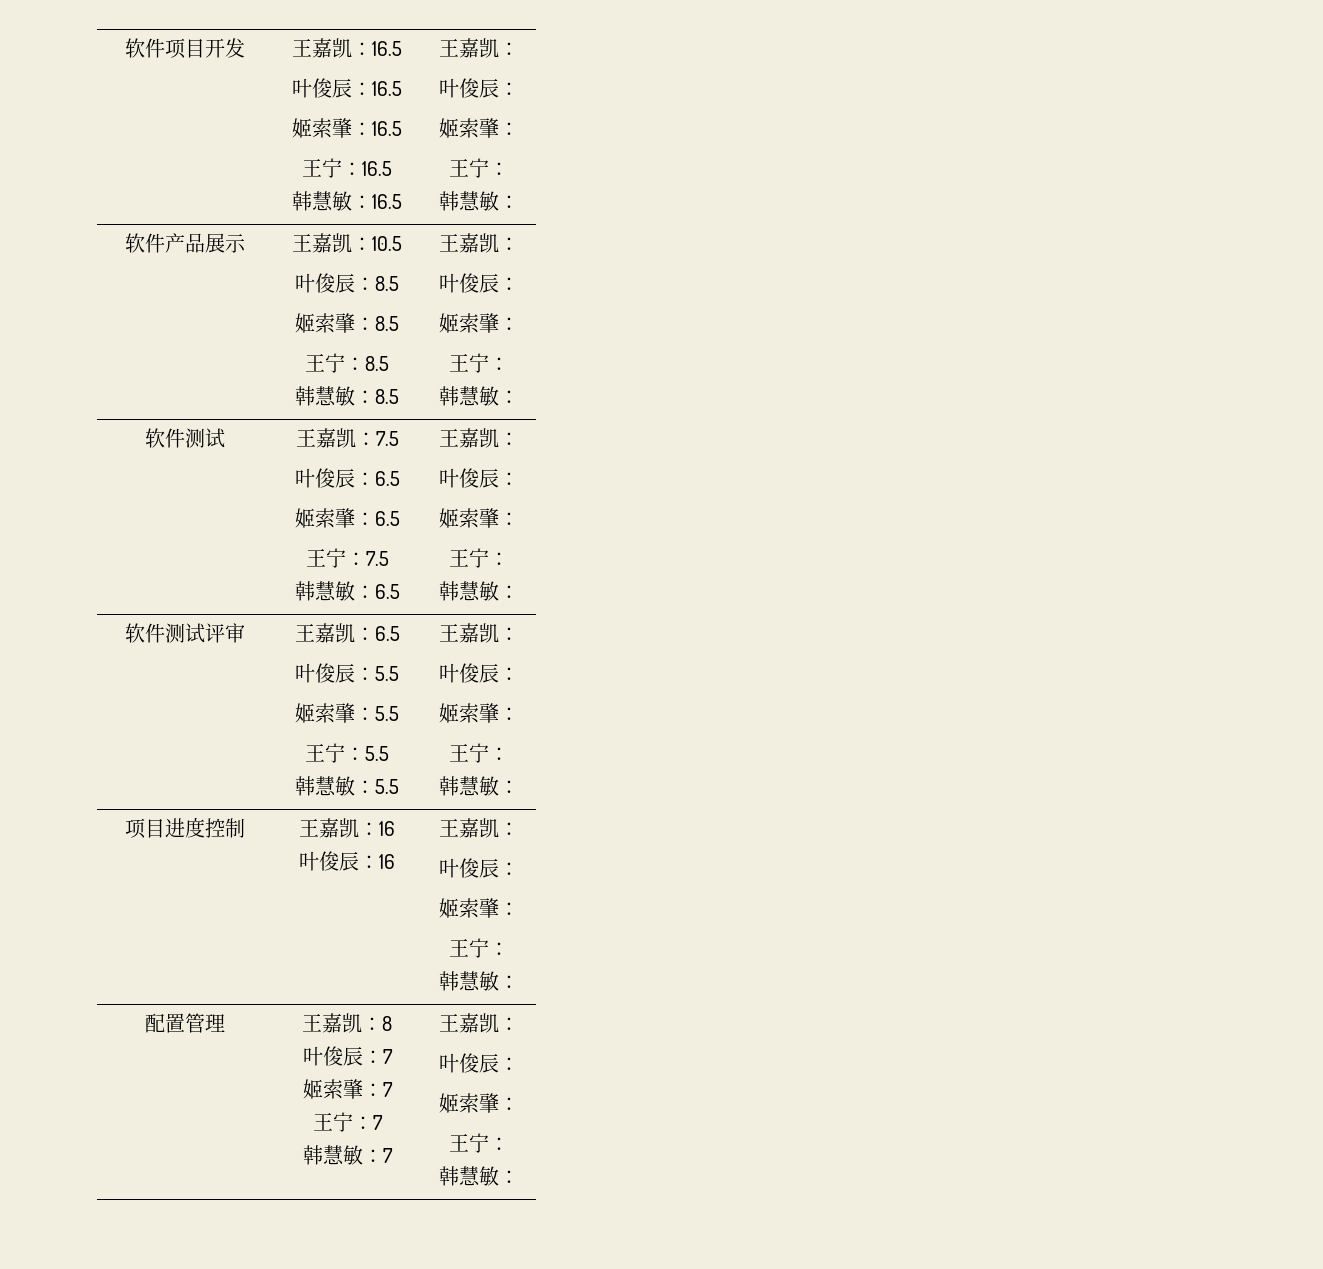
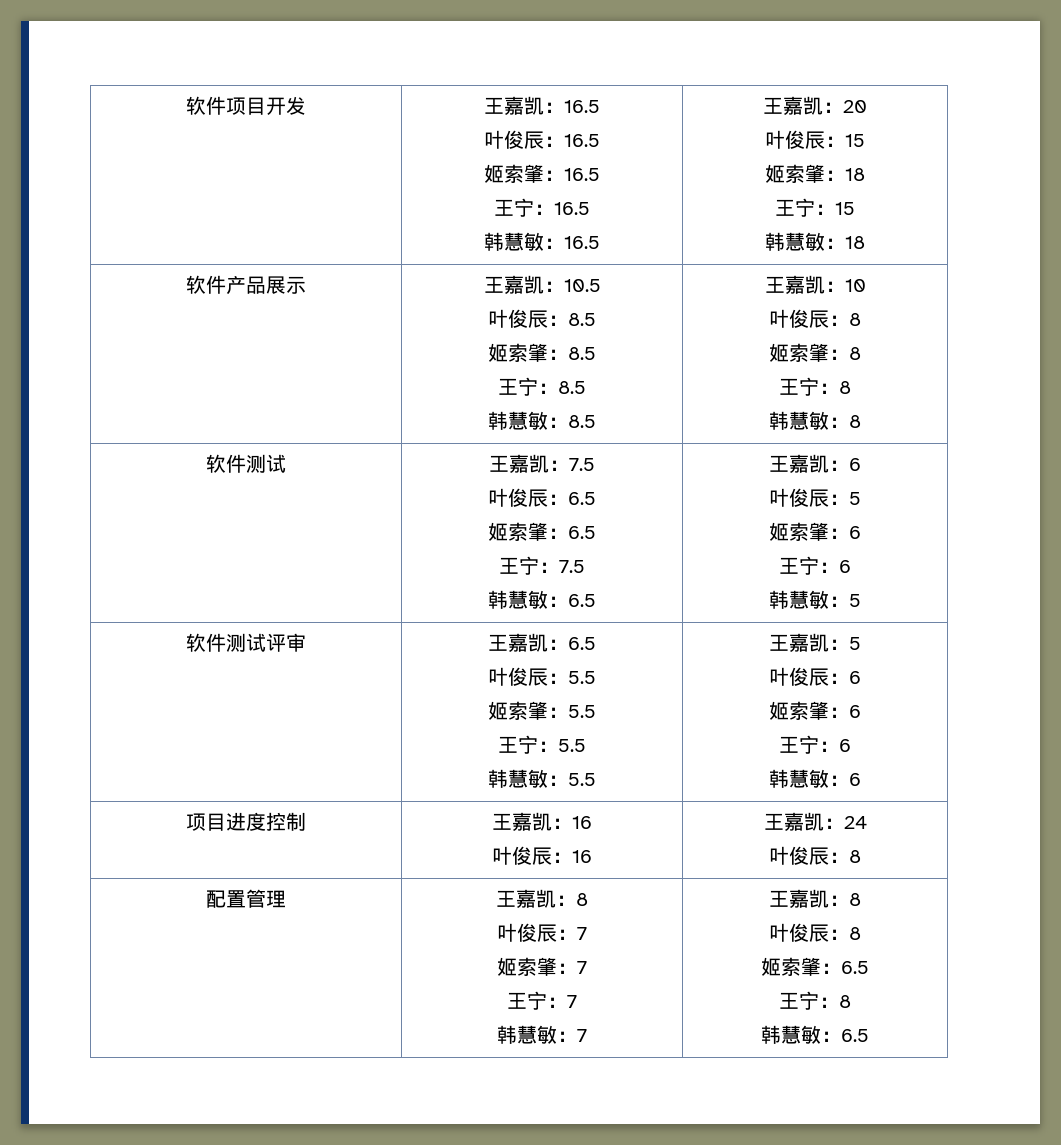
[439,78,519,98] [439,118,519,138] [449,158,509,178] [439,191,519,211] // 叶俊辰： // 姬索肇： // 王宁： // 韩慧敏： -> [843,100,867,113] [765,130,865,149] [765,164,865,183] [775,198,855,217] [765,232,865,251] 20 // 叶俊辰：15 // 姬索肇：18 // 王宁：15 // 韩慧敏：18
[439,273,519,293] [439,313,519,333] [449,353,509,373] [439,386,519,406] // 叶俊辰： // 姬索肇： // 王宁： // 韩慧敏： -> [844,279,866,292] [769,309,861,328] [769,343,861,362] [779,377,851,396] [769,411,861,430] 10 // 叶俊辰：8 // 姬索肇：8 // 王宁：8 // 韩慧敏：8
[439,468,519,488] [439,508,519,528] [449,548,509,568] [439,581,519,601] // 叶俊辰： // 姬索肇： // 王宁： // 韩慧敏： -> [849,458,861,471] [769,488,861,507] [769,522,861,541] [779,556,851,575] [769,590,861,609] 6 // 叶俊辰：5 // 姬索肇：6 // 王宁：6 // 韩慧敏：5
[439,663,519,683] [439,703,519,723] [449,743,509,763] [439,776,519,796] // 叶俊辰： // 姬索肇： // 王宁： // 韩慧敏： -> [849,637,861,650] [769,667,861,686] [769,701,861,720] [779,735,851,754] [769,769,861,788] 5 // 叶俊辰：6 // 姬索肇：6 // 王宁：6 // 韩慧敏：6
[439,858,519,878] [439,898,519,918] [449,938,509,958] [439,971,519,991] // 叶俊辰： // 姬索肇： // 王宁： // 韩慧敏： -> [843,816,867,829] [769,846,861,865] 24 // 叶俊辰：8
[439,1053,519,1073] [439,1093,519,1113] [449,1133,509,1153] [439,1166,519,1186] // 叶俊辰： // 姬索肇： // 王宁： // 韩慧敏： -> [849,893,861,906] [769,923,861,942] [761,957,869,976] [779,991,851,1010] [761,1025,869,1044] 8 // 叶俊辰：8 // 姬索肇：6.5 // 王宁：8 // 韩慧敏：6.5

